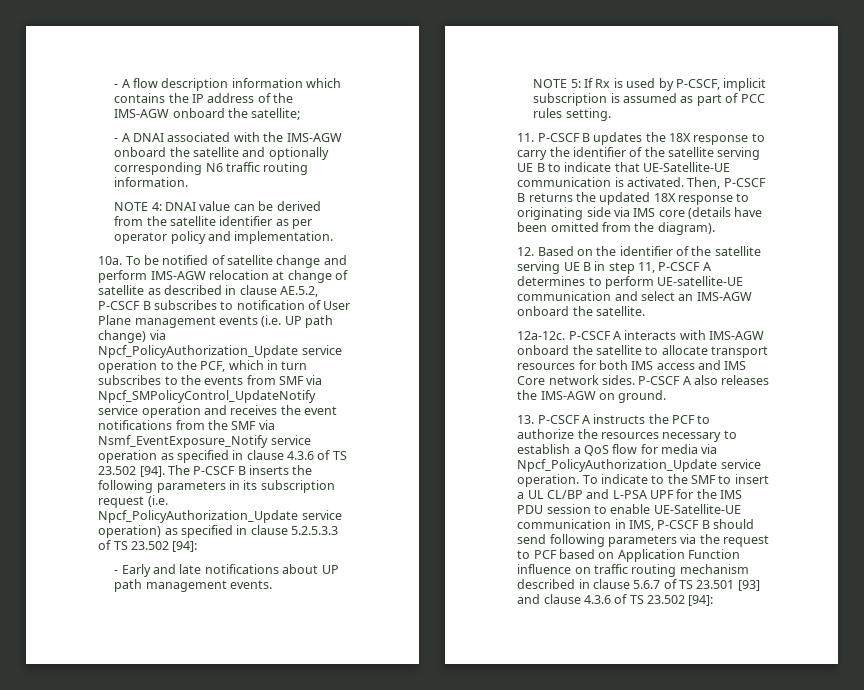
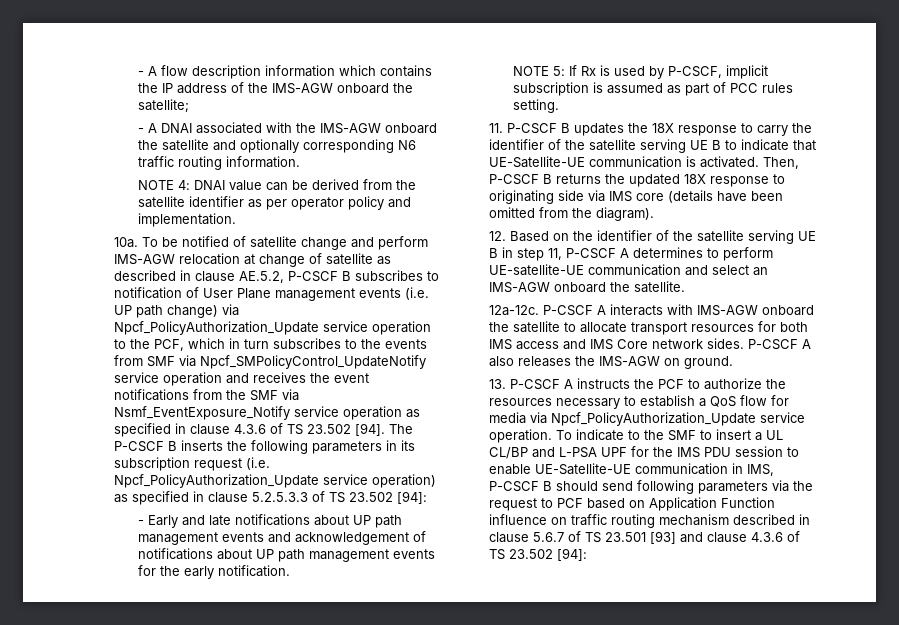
[230,580,273,589] events. -> [222,531,427,545] [138,548,436,562] [138,565,291,579] events and acknowledgement of notifications about UP path management events for the early notification.

